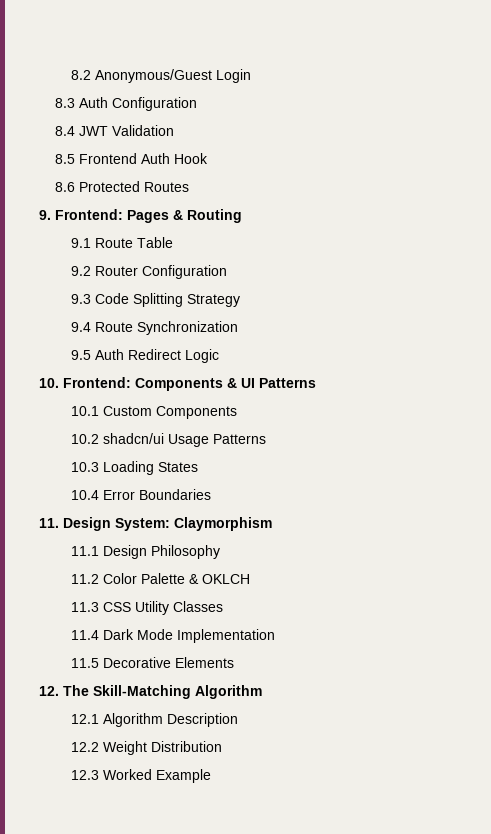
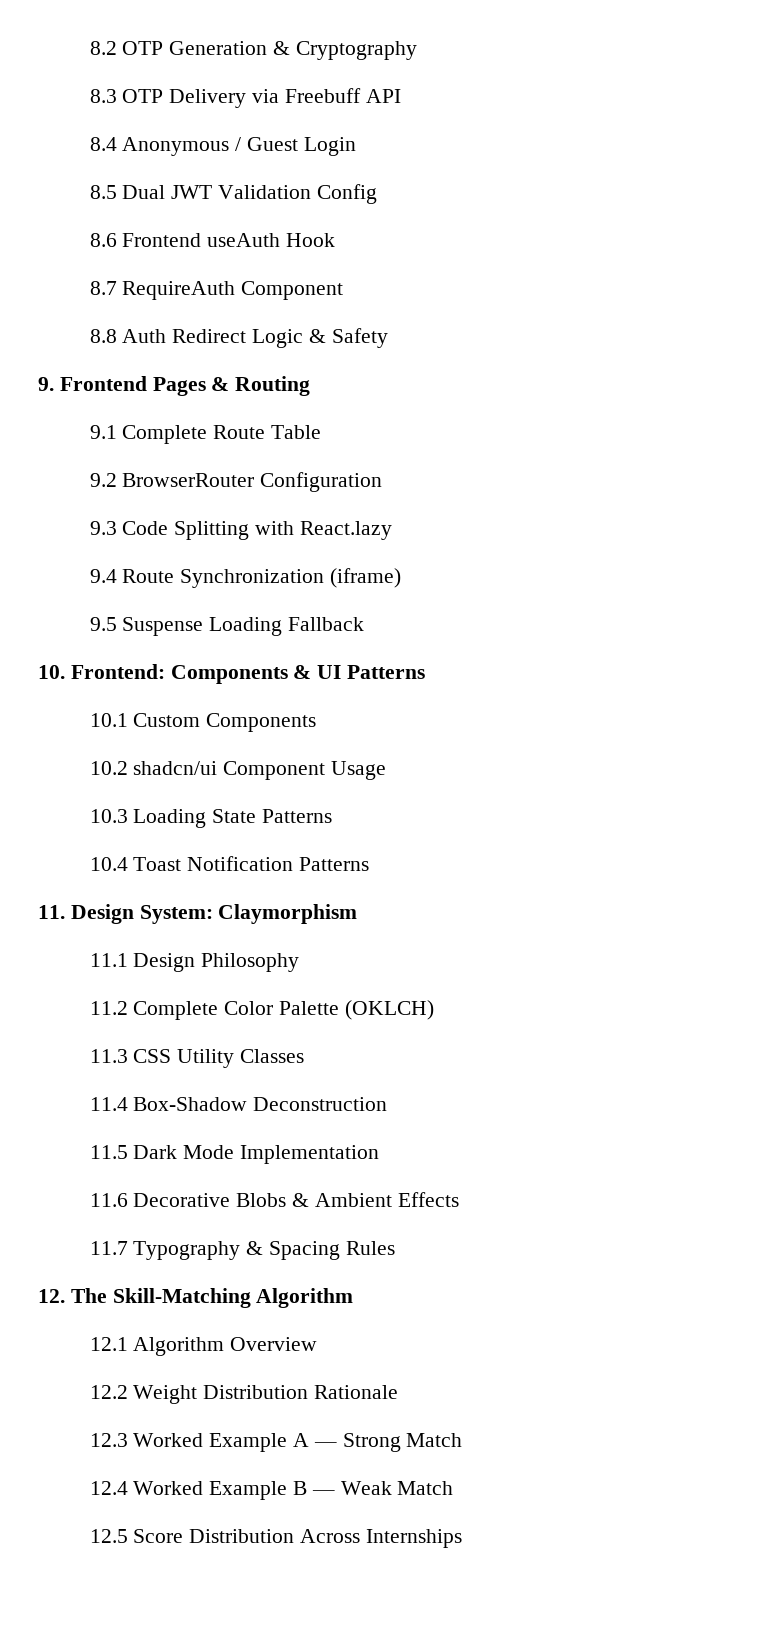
[95,69,252,83] [55,97,198,111] [55,125,175,136] [55,153,209,164] [55,181,190,192] Anonymous/Guest Login // 8.3 Auth Configuration // 8.4 JWT Validation // 8.5 Frontend Auth Hook // 8.6 Protected Routes -> [122,41,417,60] [89,88,401,108] [89,137,356,156] [89,184,377,204] [89,233,336,247] [89,281,344,300] [89,328,388,348] OTP Generation & Cryptography // 8.3 OTP Delivery via Freebuff API // 8.4 Anonymous / Guest Login // 8.5 Dual JWT Validation Config // 8.6 Frontend useAuth Hook // 8.7 RequireAuth Component // 8.8 Auth Redirect Logic & Safety
[55,209,123,220] Frontend: -> [59,376,147,391] Frontend
(92, 243) none -> [122,425,208,444] Complete
[95,266,139,276] Router -> [122,473,255,487] BrowserRouter
[187,294,241,307] Strategy -> [255,521,392,540] with React.lazy
(239, 328) none -> [330,568,402,588] (iframe)
[95,349,220,363] Auth Redirect Logic -> [122,617,365,636] Suspense Loading Fallback
(165, 438) none -> [223,761,326,780] Component
[213,434,267,444] Patterns -> (387, 770) none
[158,462,199,472] States -> [212,809,333,823] State Patterns
[103,489,212,500] Error Boundaries -> [133,856,370,871] Toast Notification Patterns
(100, 579) none -> [133,1001,219,1020] Complete
[189,574,251,584] & OKLCH -> [344,1000,434,1020] (OKLCH)
(100, 635) none -> [133,1097,388,1111] [89,1145,128,1159] Box-Shadow Deconstruction // 11.5
[71,657,235,668] 11.5 Decorative Elements -> [89,1192,459,1207] [89,1241,395,1260] 11.6 Decorative Blobs & Ambient Effects // 11.7 Typography & Spacing Rules
[167,713,239,727] Description -> [230,1337,318,1351] Overview
(223, 746) none -> [314,1385,399,1399] Rationale
(212, 776) none -> [293,1433,463,1452] [89,1481,454,1500] [89,1529,462,1548] A — Strong Match // 12.4 Worked Example B — Weak Match // 12.5 Score Distribution Across Internships

